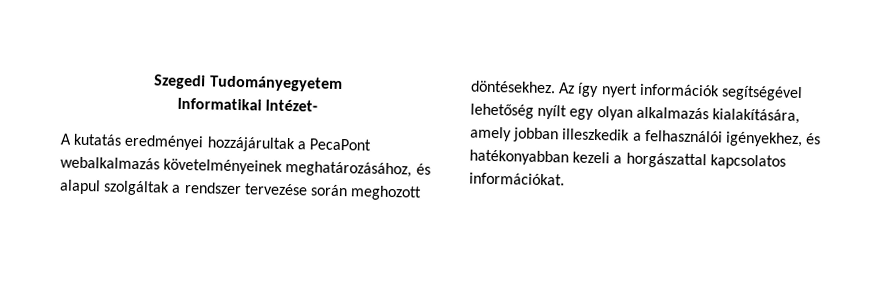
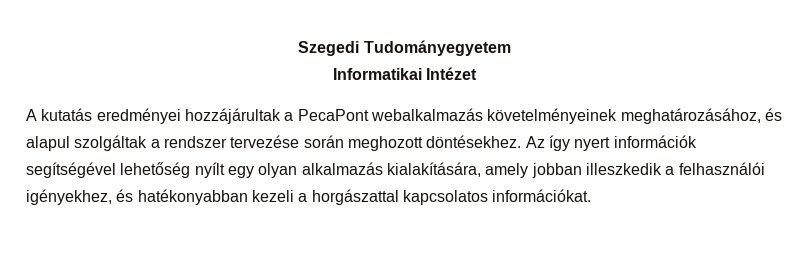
[265,99,319,112] Intézet- -> [426,67,478,80] Intézet

